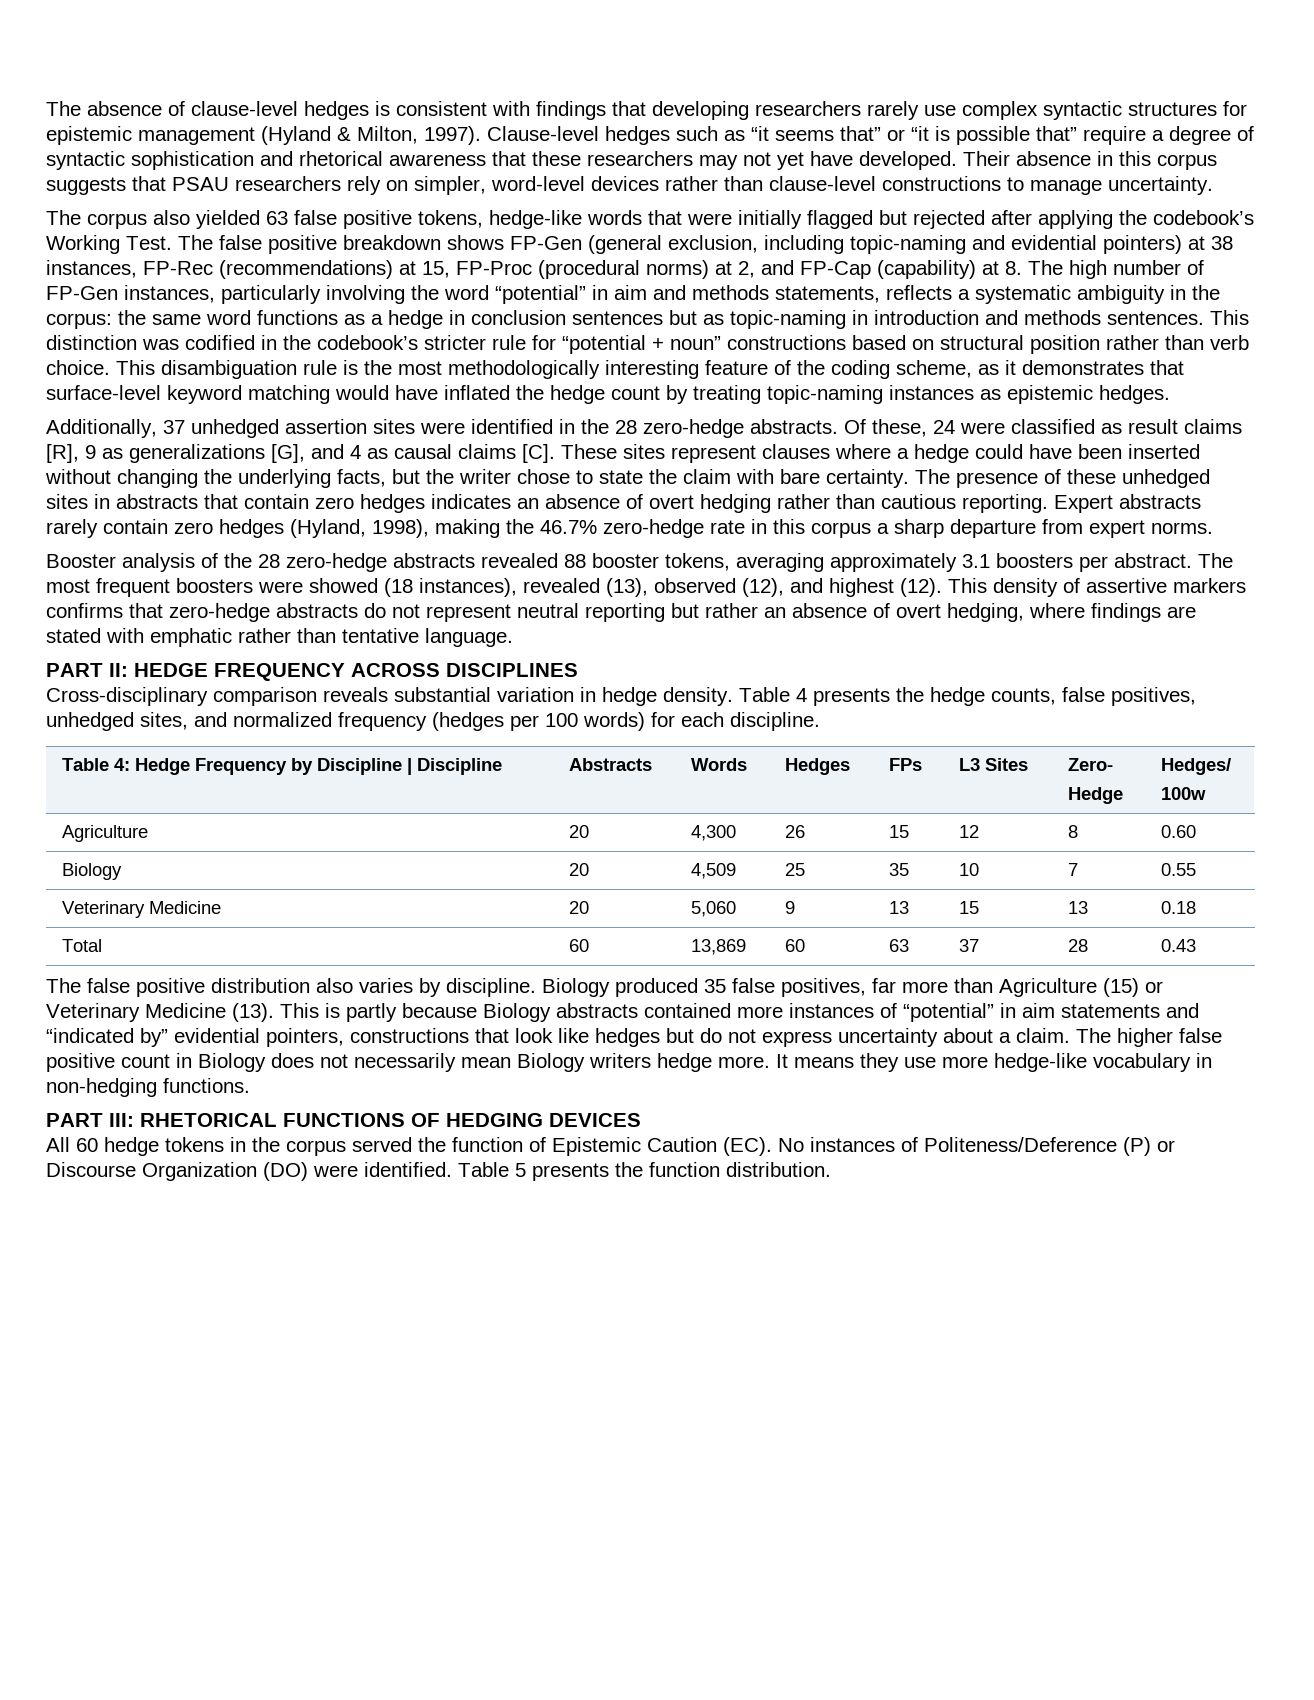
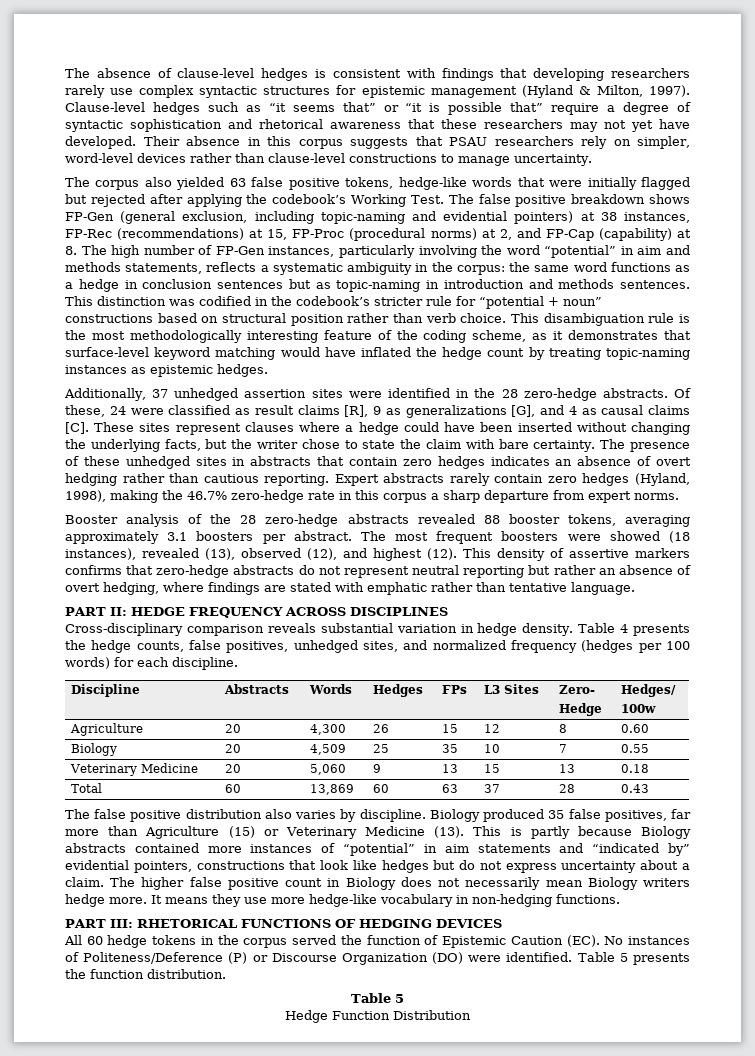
[62,758,413,775] Table 4: Hedge Frequency by Discipline | -> (238, 663) none
(831, 1169) none -> [351,993,404,1003] [285,1010,471,1023] // Table 5 // Hedge Function Distribution

